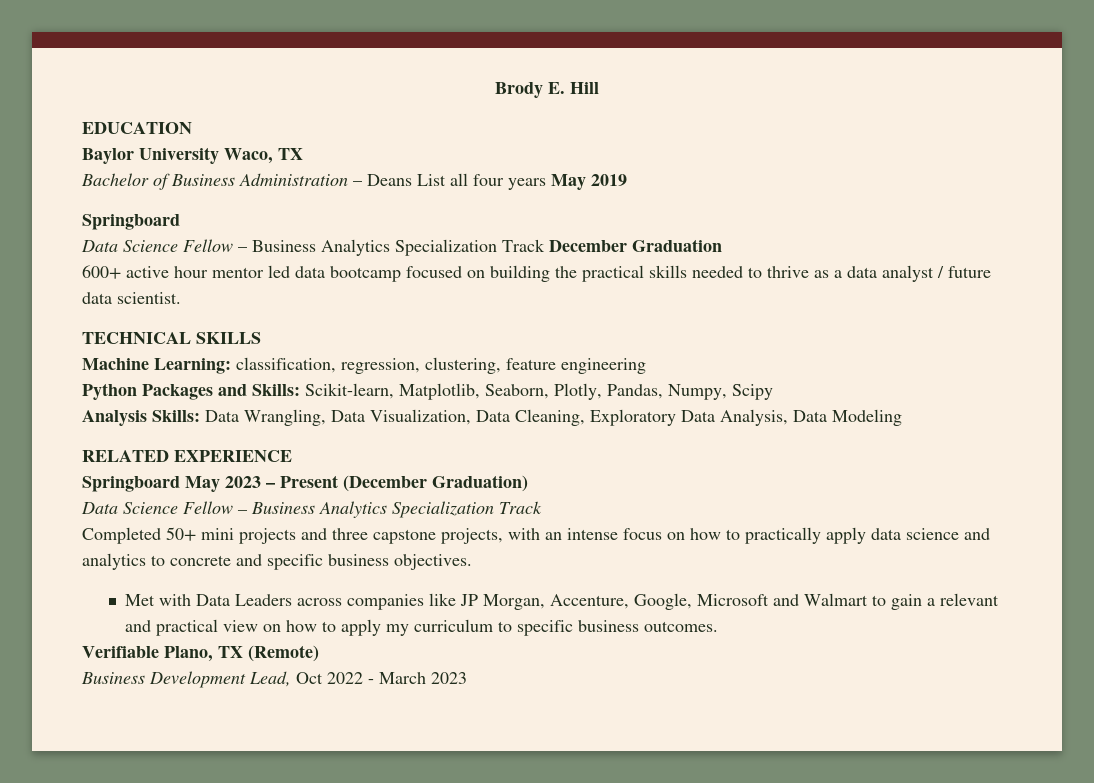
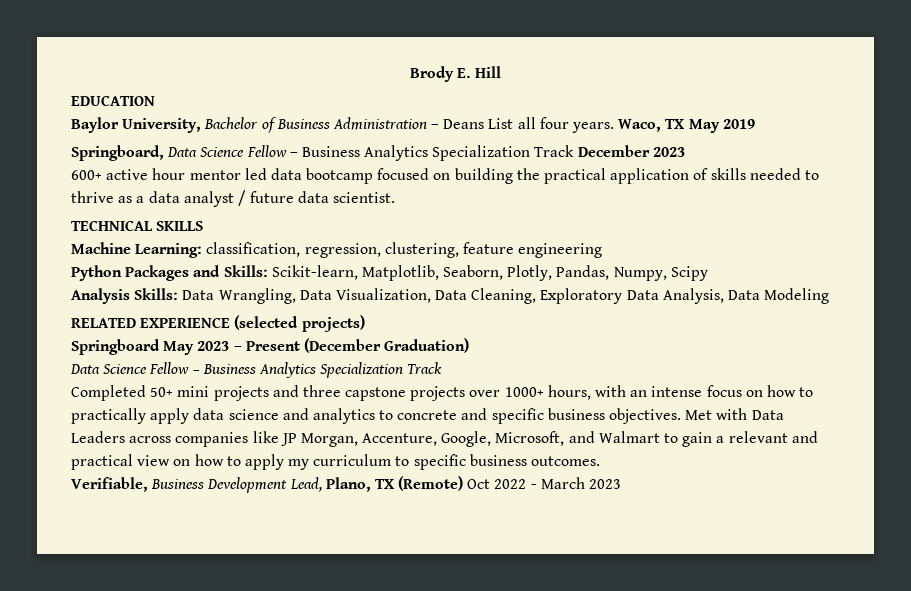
[139,147,303,164] University Waco, TX // -> [122,118,202,133] University,
[508,178,546,190] years -> [572,119,685,133] years. Waco, TX
[82,214,180,230] Springboard // -> [71,145,164,161] Springboard,
[632,239,722,252] Graduation -> [652,147,685,157] 2023
(644, 273) none -> [610,168,709,184] application of
(292, 456) none -> [234,315,365,332] (selected projects)
[441,528,503,544] projects, -> [410,385,591,401] projects over 1000+ hours,
(472, 562) // -> (682, 416) none
[696,594,769,606] Microsoft -> [495,431,565,446] Microsoft,
[82,646,159,658] Verifiable -> [71,477,322,493] Verifiable, Business Development Lead,
[81,671,291,688] // Business Development Lead, -> (464, 483) none

